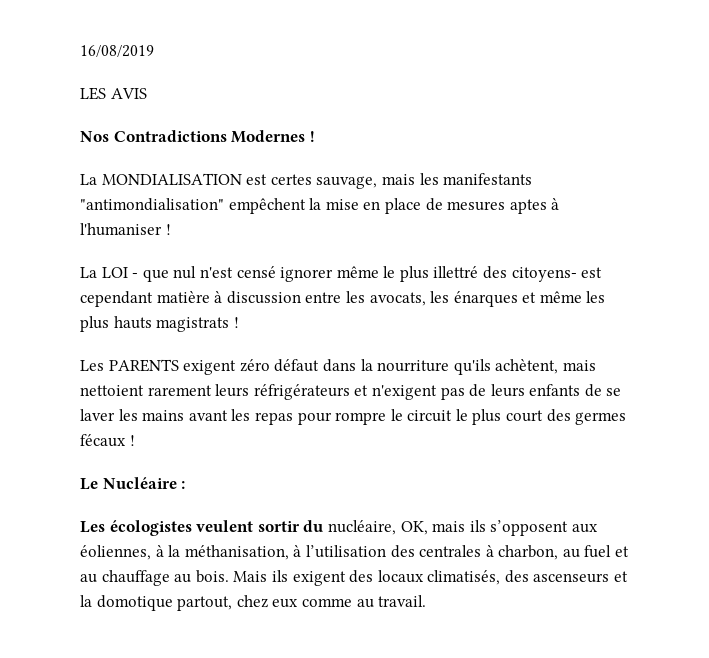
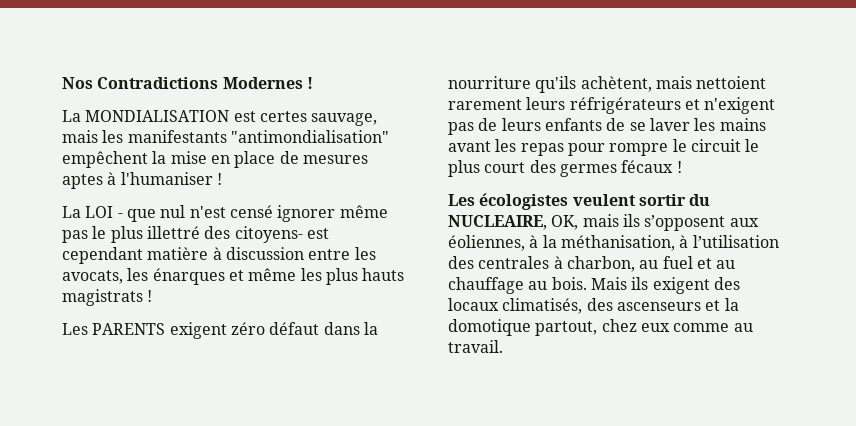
[80,45,154,57] [80,87,147,100] 16/08/2019 // LES AVIS // -> (62, 83) none
(379, 272) none -> [62,230,88,243] pas
[80,477,186,490] // Le Nucléaire : -> (682, 167) none
[327,520,396,535] nucléaire, -> [448,215,547,230] NUCLEAIRE,

